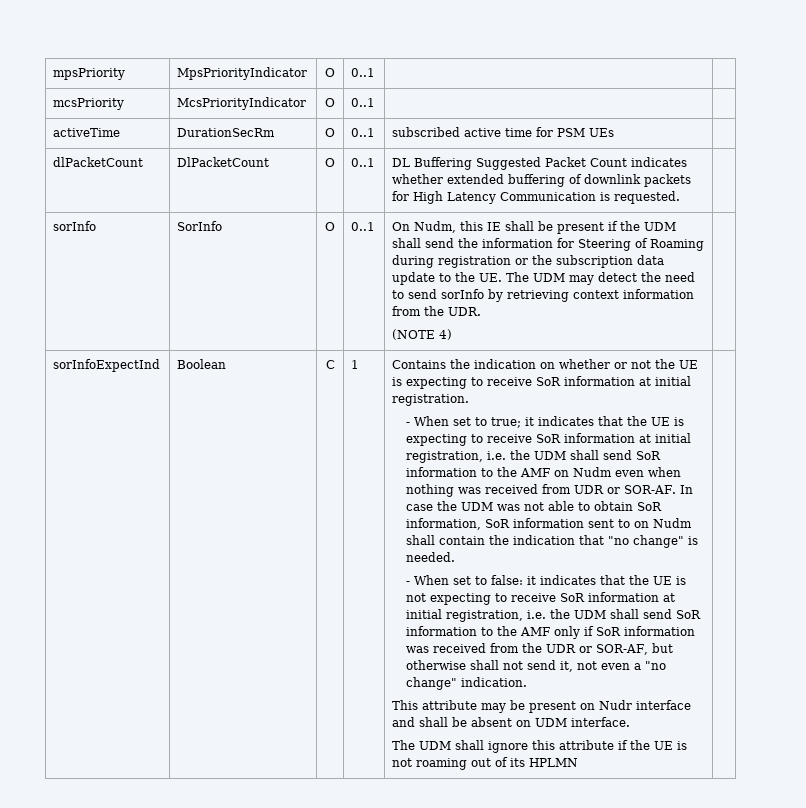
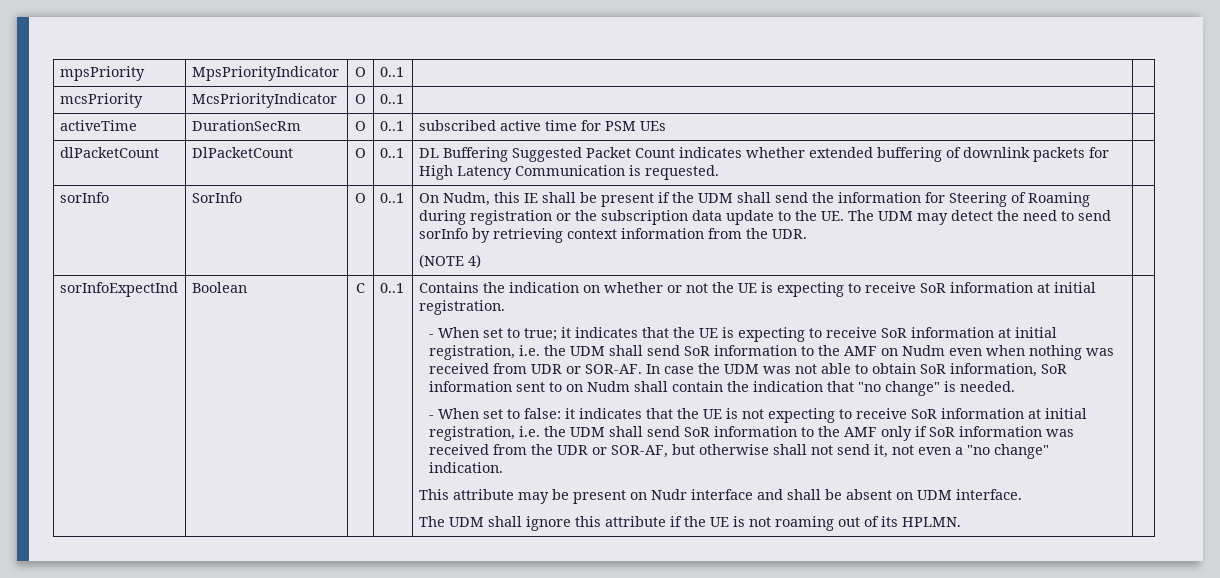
[351,360,360,369] 1 -> [379,283,404,293] 0..1
[529,758,579,767] HPLMN -> [901,517,961,527] HPLMN.

